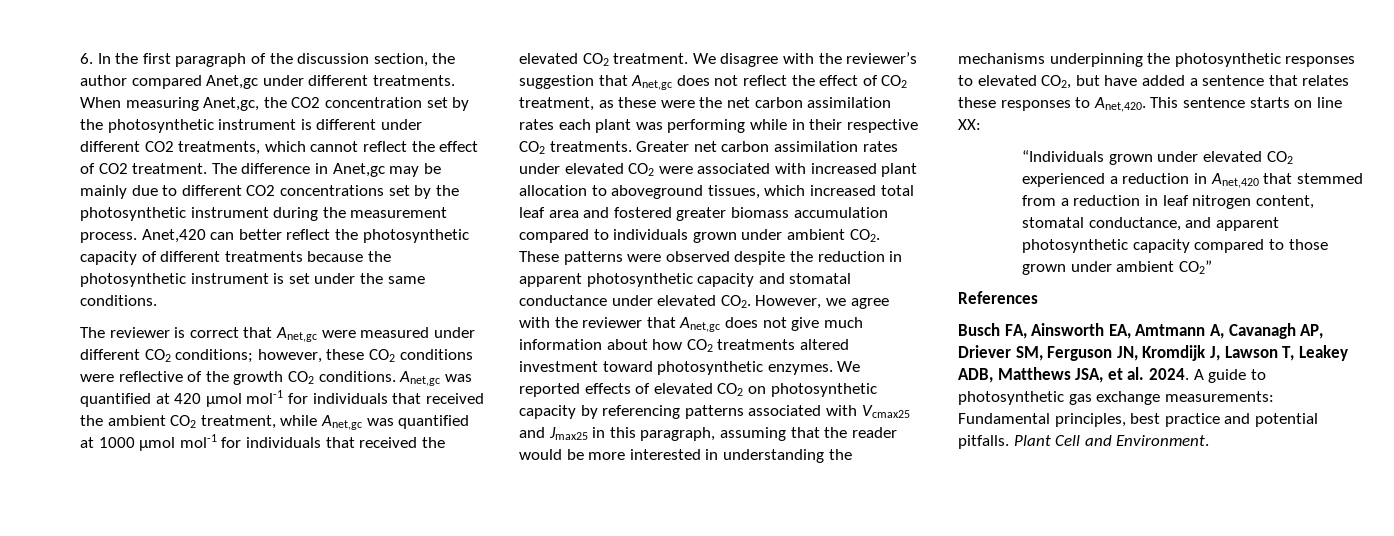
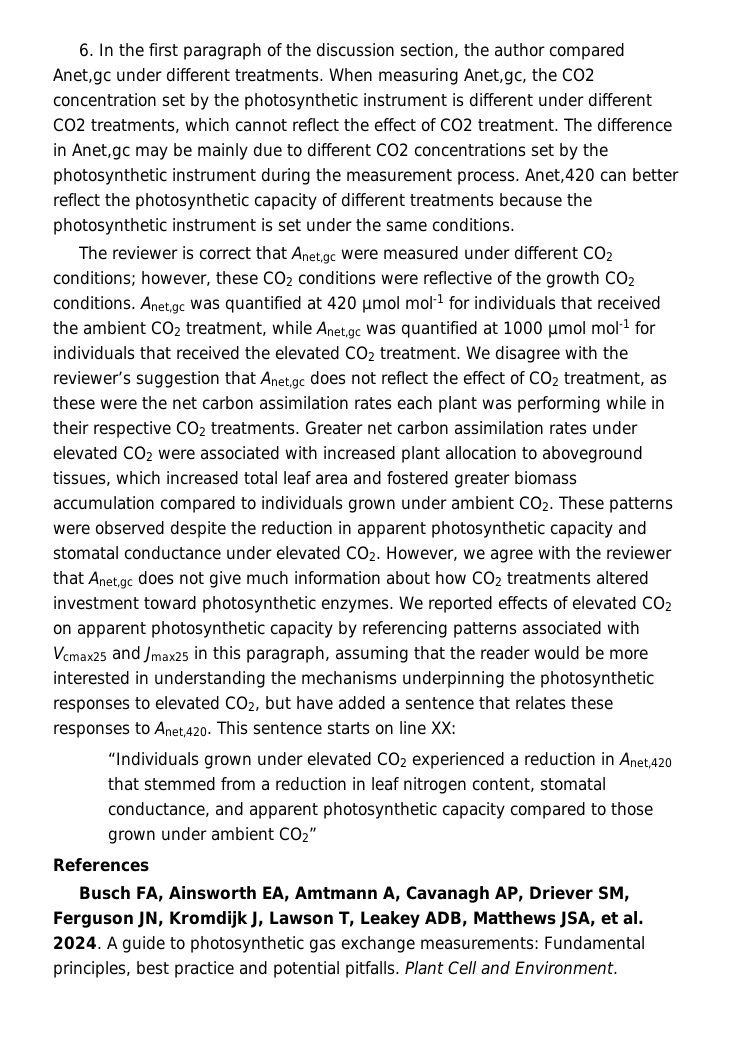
(766, 390) none -> [77,622,146,638] apparent

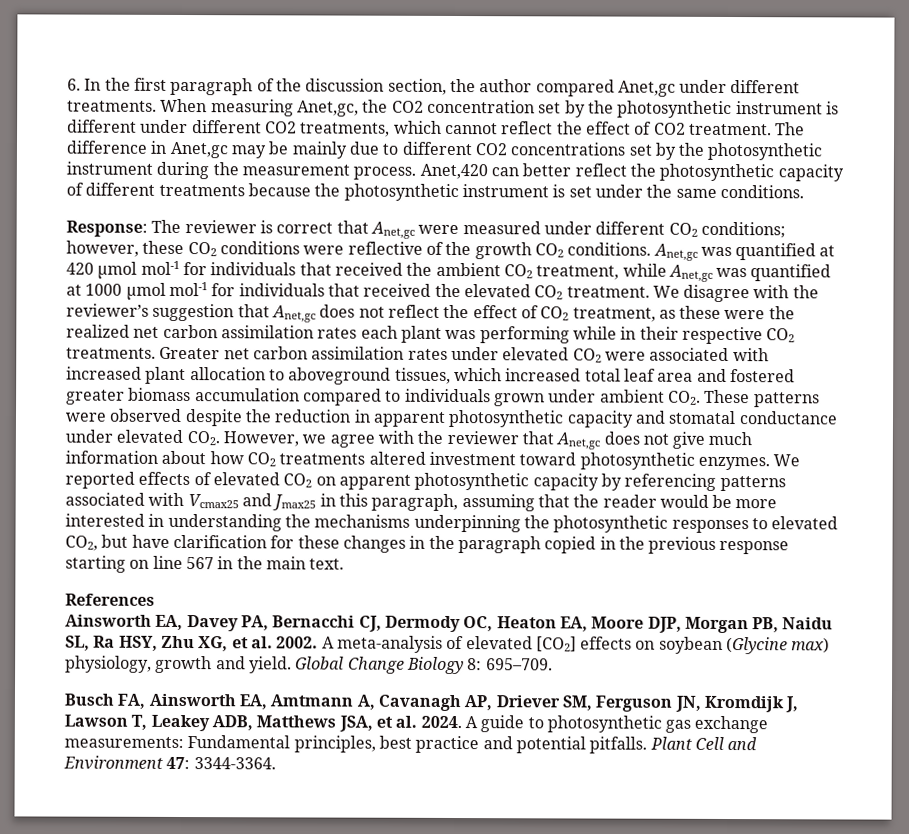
(515, 225) none -> [66,220,148,237] Response:
(167, 403) none -> [66,324,130,338] realized
[338,696,613,710] [53,721,456,738] [108,752,673,769] [108,777,607,794] [108,802,654,819] [108,827,318,844] [53,858,149,872] added a sentence that relates these responses to Anet,420. This sentence starts on line XX: // “Individuals grown under elevated CO2 experienced a reduction in Anet,420 that stemmed from a reduction in leaf nitrogen content, stomatal conductance, and apparent photosynthetic capacity compared to those grown under ambient CO2” // References -> [172,534,790,555] [65,555,345,573] [65,593,155,606] [65,614,834,634] [65,635,831,655] [65,655,553,675] clarification for these changes in the paragraph copied in the previous response starting on line 567 in the main text. // References // Ainsworth EA, Davey PA, Bernacchi CJ, Dermody OC, Heaton EA, Moore DJP, Morgan PB, Naidu SL, Ra HSY, Zhu XG, et al. 2002. A meta-analysis of elevated [CO2] effects on soybean (Glycine max) physiology, growth and yield. Global Change Biology 8: 695–709.
[515,961,618,975] Environment. -> [63,755,276,770] Environment 47: 3344-3364.

